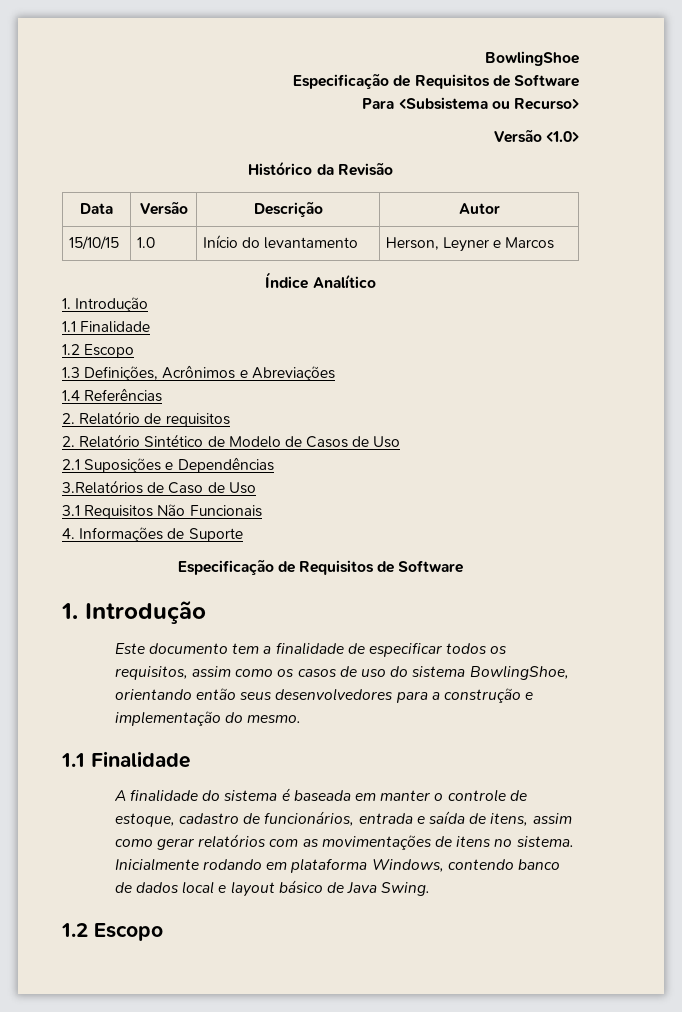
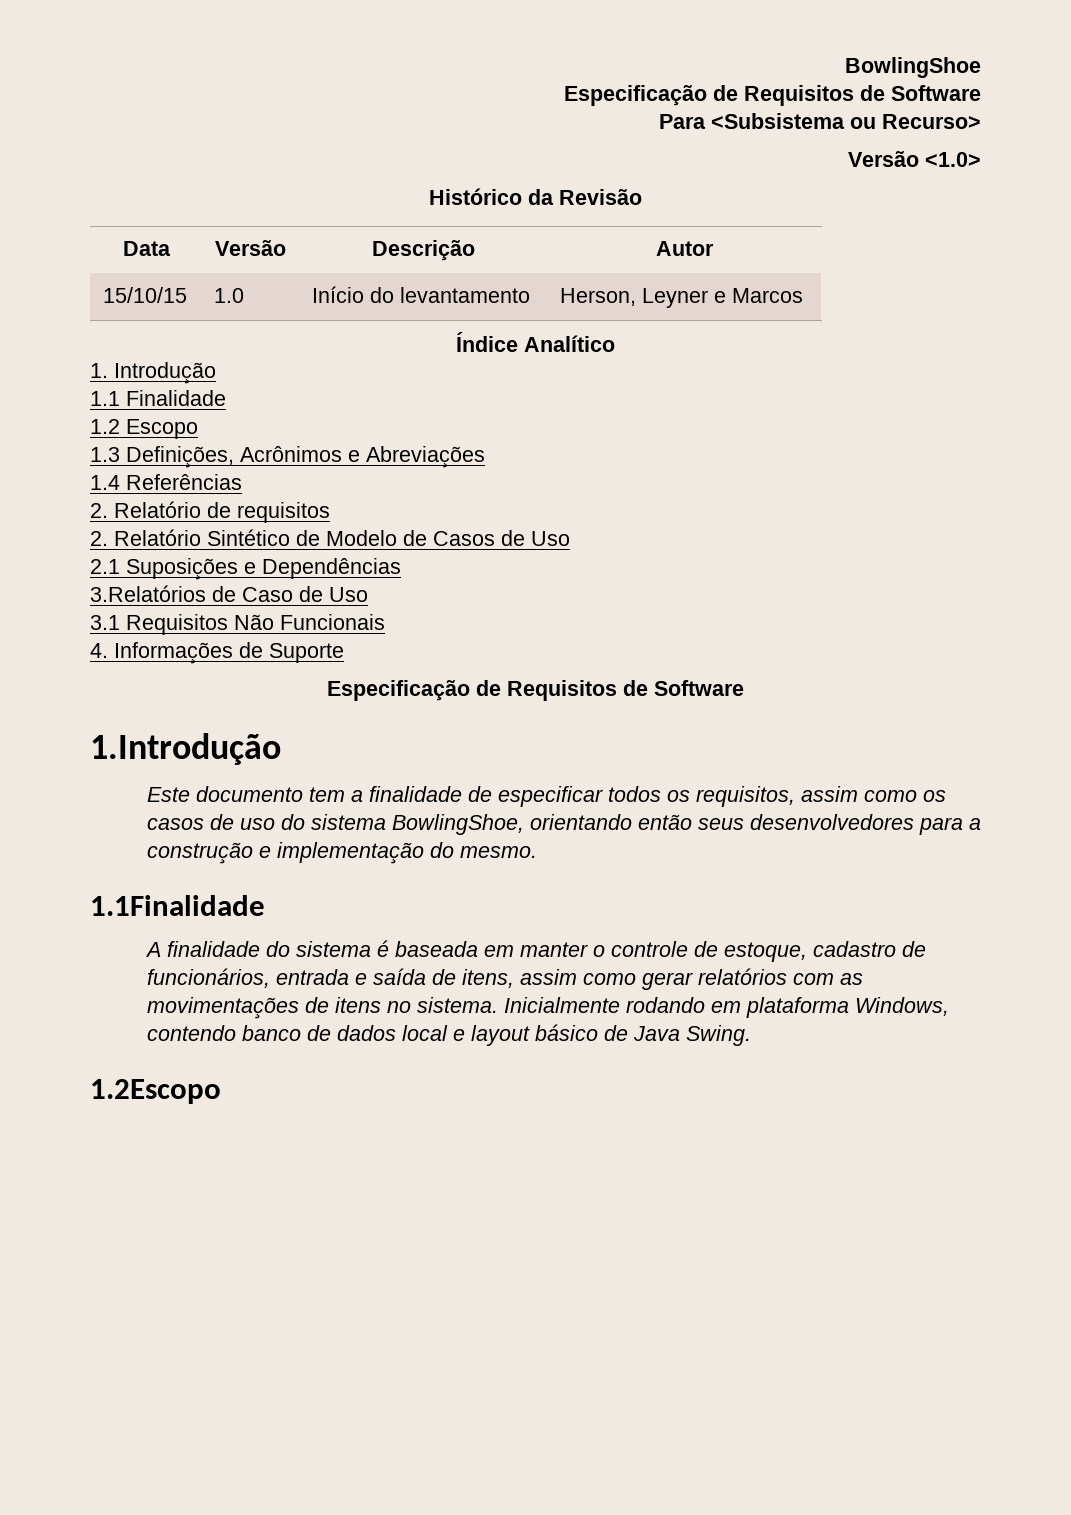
[61,601,206,624] 1. Introdução -> [90,733,281,765] 1.Introdução
[61,751,190,768] 1.1 Finalidade -> [90,895,265,916] 1.1Finalidade
[61,923,163,941] 1.2 Escopo -> [90,1079,221,1104] 1.2Escopo

